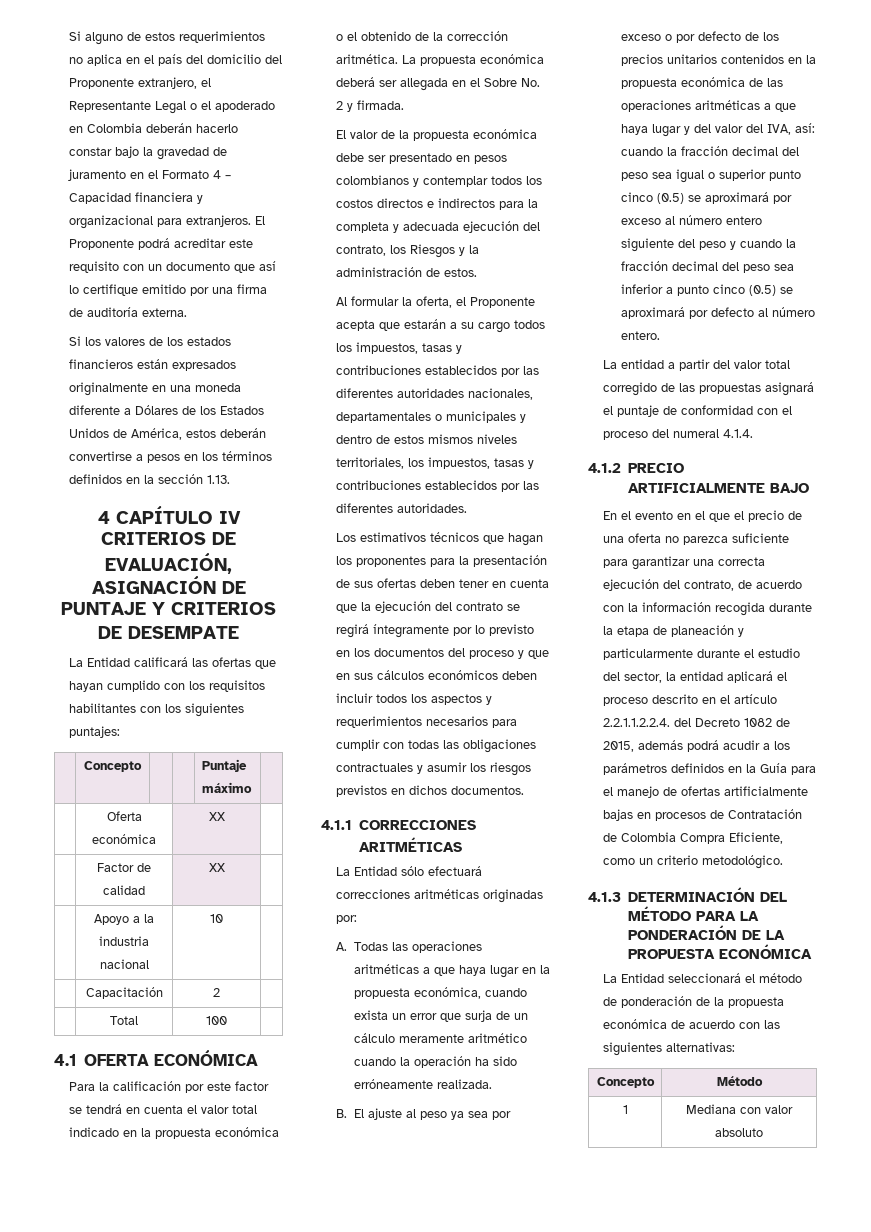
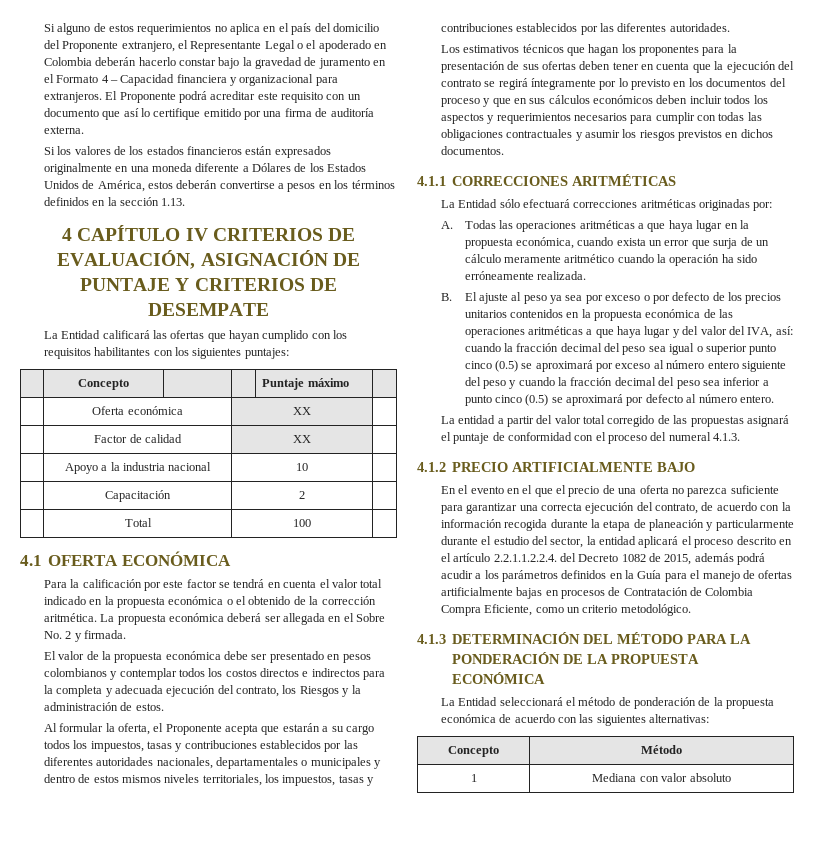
[723,429,754,438] 4.1.4. -> [713,433,741,441] 4.1.3.

